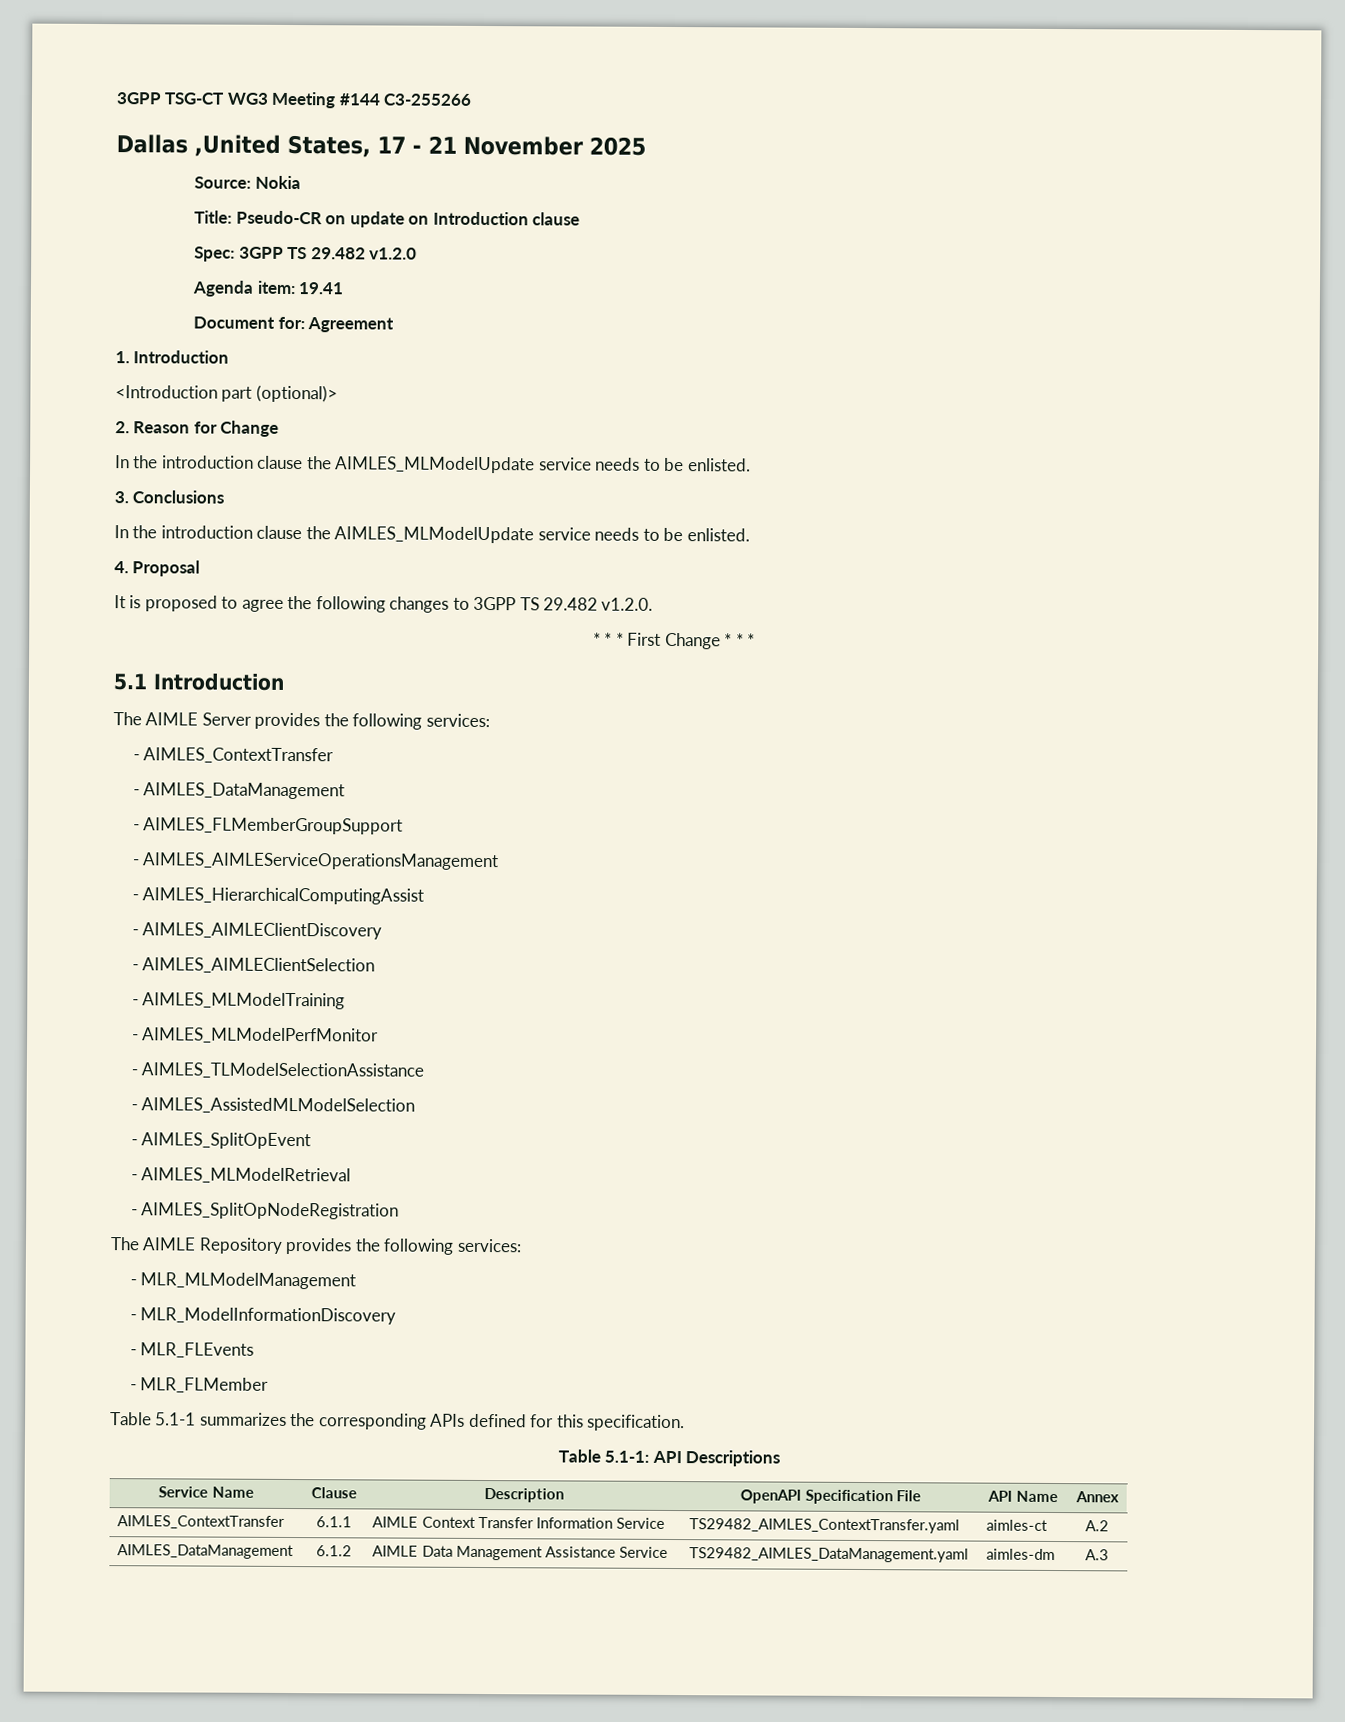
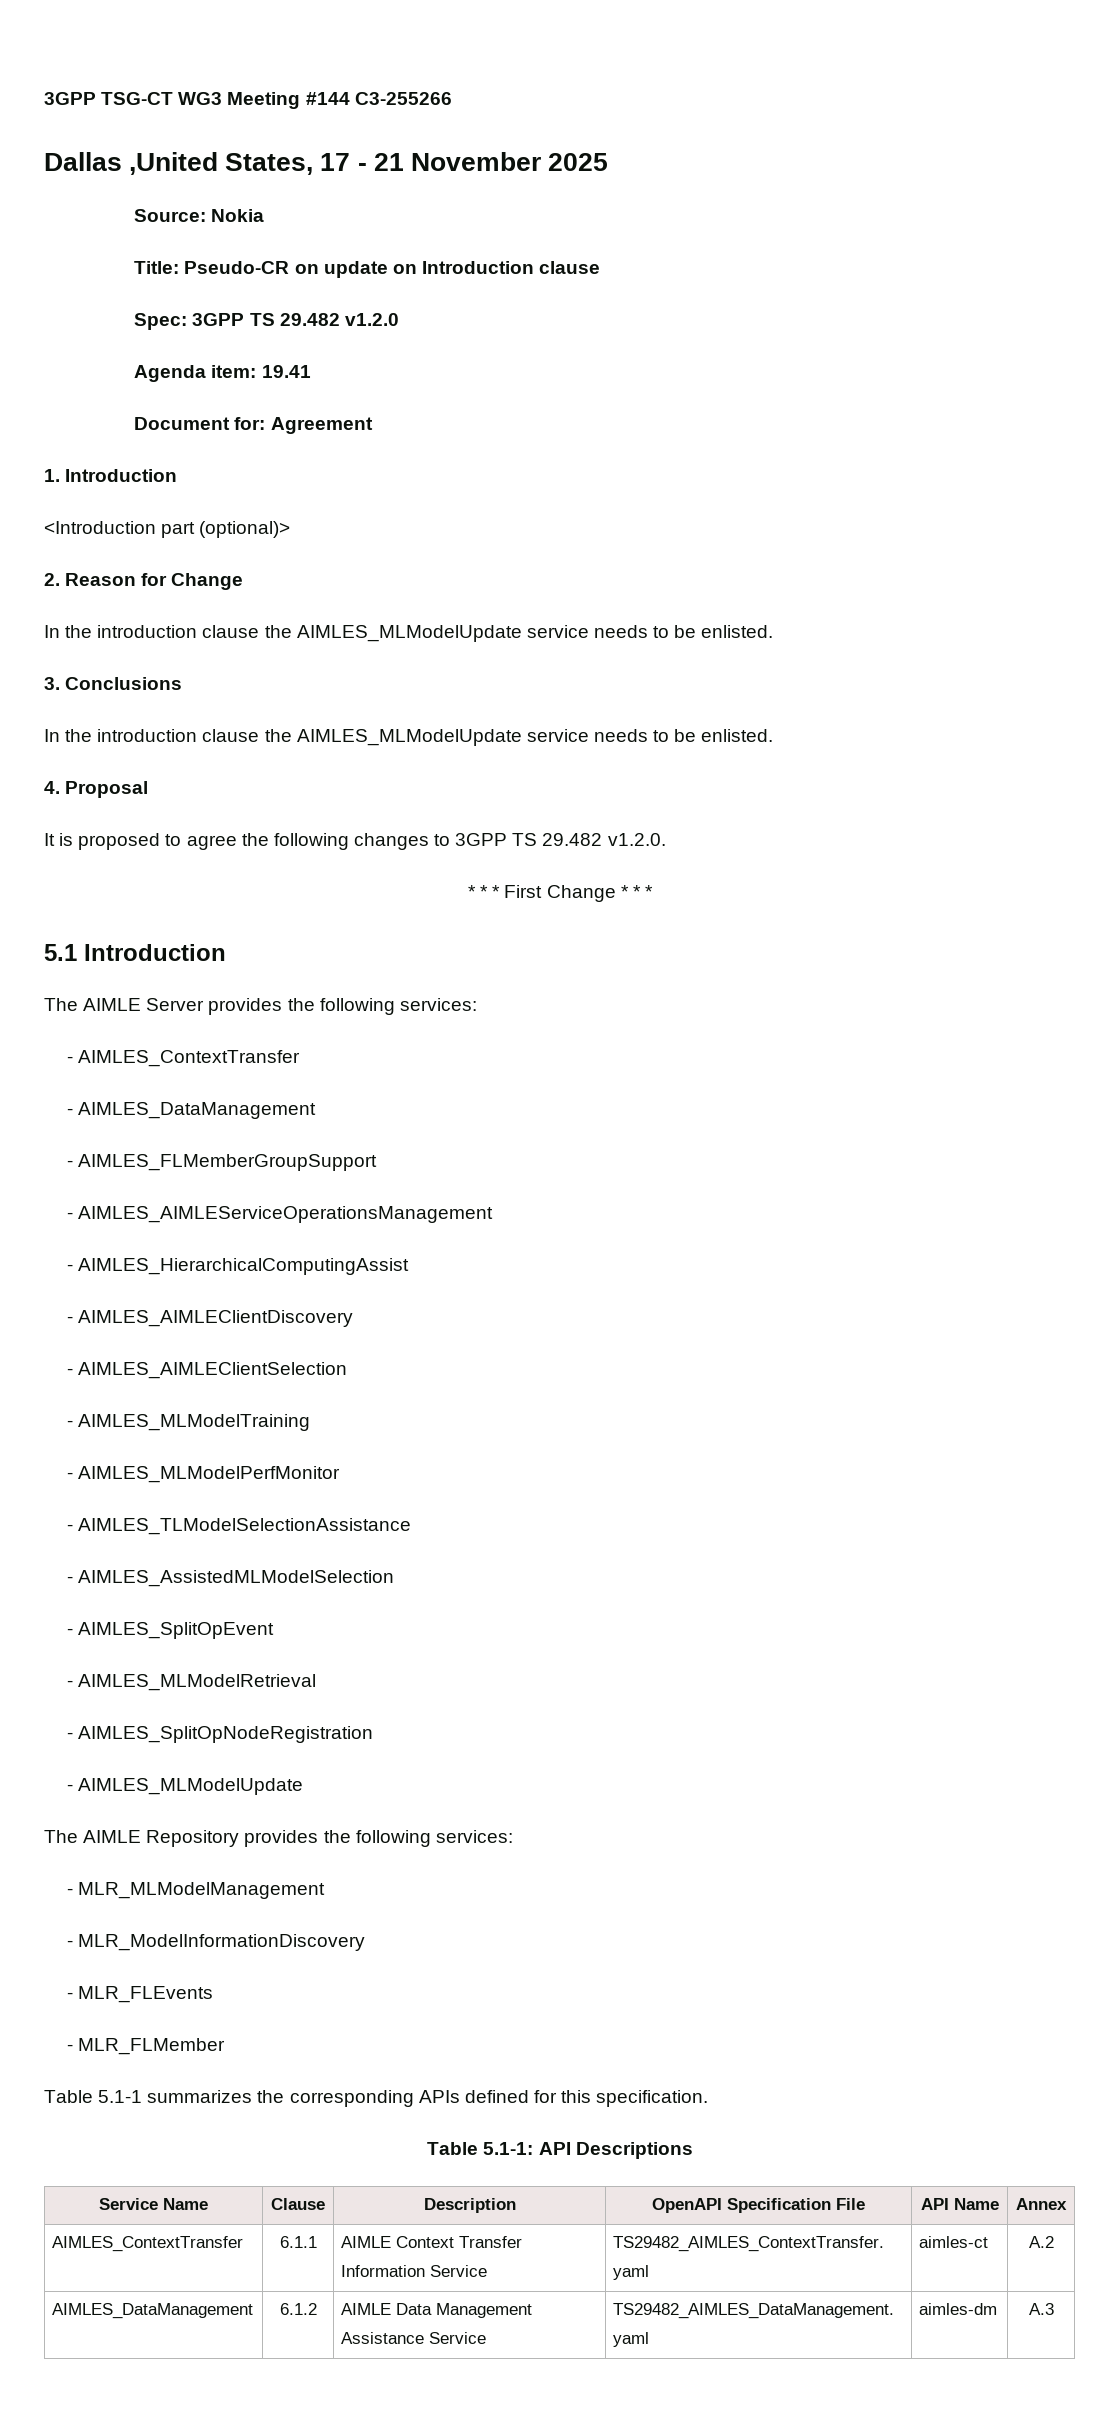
(400, 1211) none -> [66,1778,303,1795] // - AIMLES_MLModelUpdate

